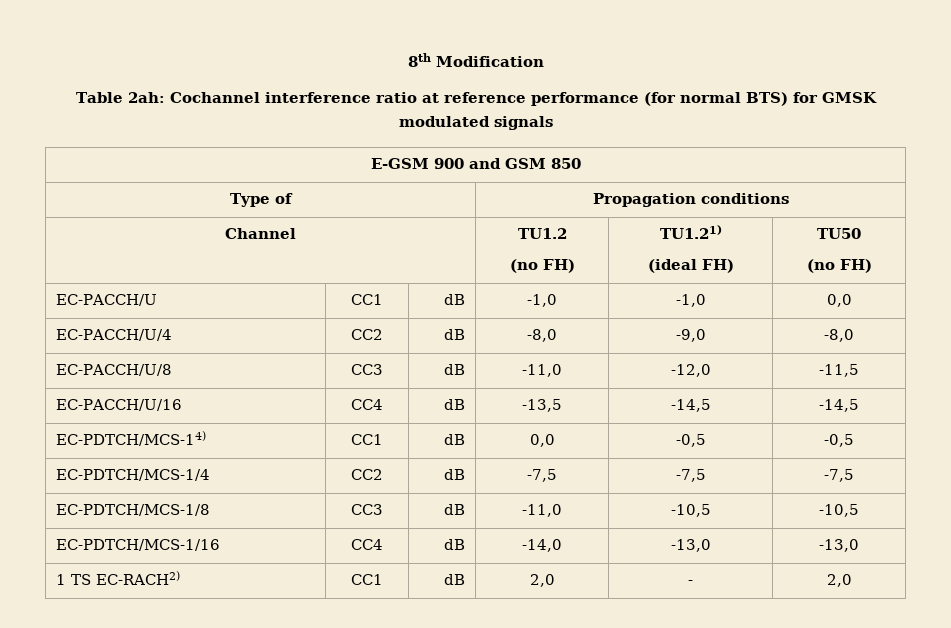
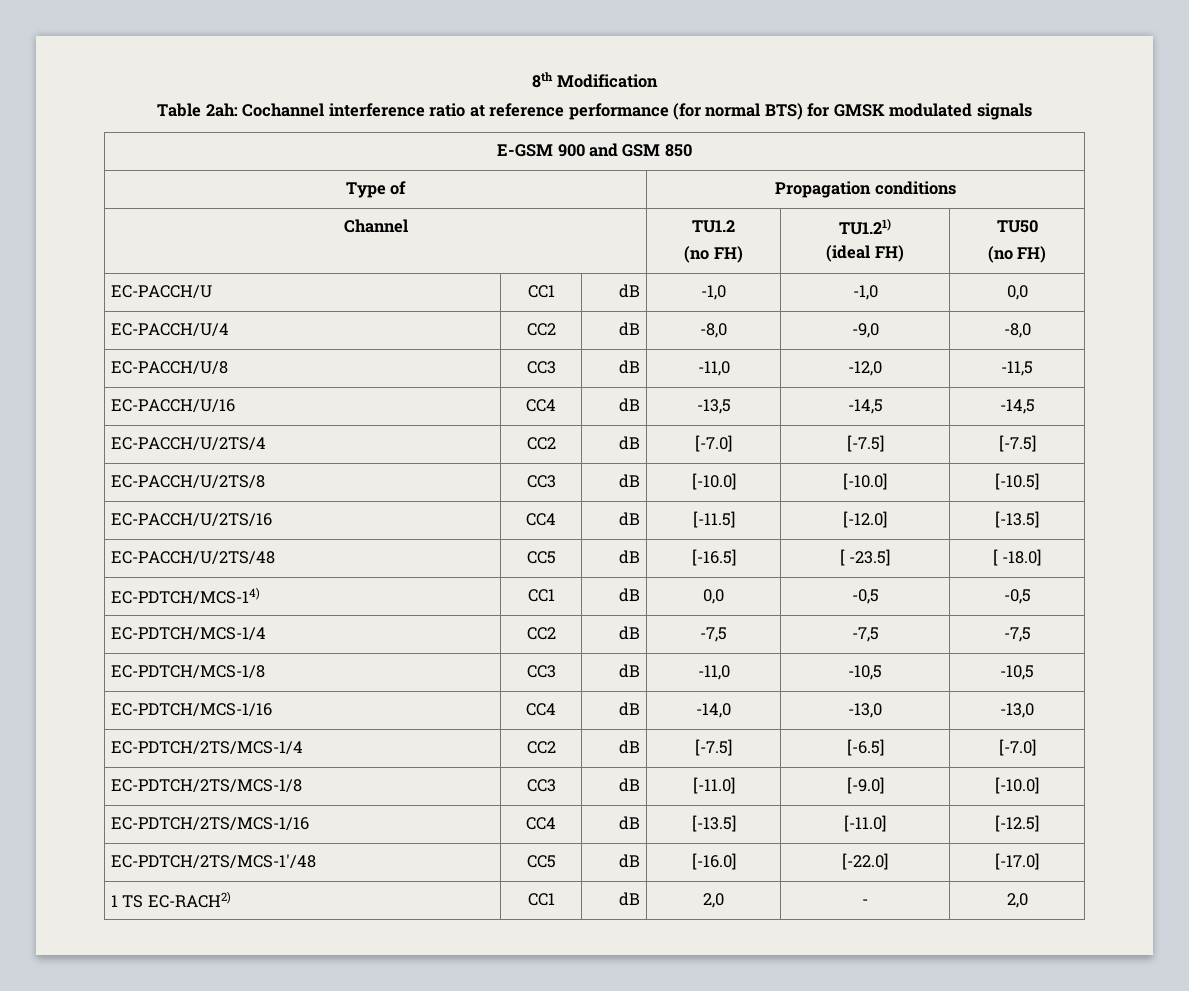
(860, 405) none -> [110,437,266,451] [526,437,556,450] [619,436,641,450] [695,435,732,452] [846,435,884,452] [998,435,1036,452] [110,475,265,489] [526,475,556,488] [619,474,641,488] [691,473,736,490] [843,473,887,490] [995,473,1039,490] [110,513,272,527] [526,513,556,526] [619,512,641,526] [692,511,735,528] [843,511,887,528] [995,511,1039,528] [110,551,275,565] [526,551,556,564] [619,550,641,564] [691,549,736,566] [839,549,891,566] [992,549,1042,566] // EC-PACCH/U/2TS/4 | CC2 | dB | [-7.0] | [-7.5] | [-7.5] // EC-PACCH/U/2TS/8 | CC3 | dB | [-10.0] | [-10.0] | [-10.5] // EC-PACCH/U/2TS/16 | CC4 | dB | [-11.5] | [-12.0] | [-13.5] // EC-PACCH/U/2TS/48 | CC5 | dB | [-16.5] | [ -23.5] | [ -18.0]
(860, 545) none -> [110,741,303,755] [526,741,556,754] [619,740,641,754] [695,739,732,756] [846,739,884,756] [998,739,1036,756] [110,779,302,793] [526,779,556,792] [619,778,641,792] [692,777,735,794] [846,777,884,794] [995,777,1039,794] [110,817,309,831] [526,817,556,830] [619,816,641,830] [691,815,736,832] [844,815,886,832] [995,815,1039,832] [110,854,316,869] [526,855,556,868] [619,854,641,868] [691,853,736,870] [842,853,888,870] [995,853,1039,870] // EC-PDTCH/2TS/MCS-1/4 | CC2 | dB | [-7.5] | [-6.5] | [-7.0] // EC-PDTCH/2TS/MCS-1/8 | CC3 | dB | [-11.0] | [-9.0] | [-10.0] // EC-PDTCH/2TS/MCS-1/16 | CC4 | dB | [-13.5] | [-11.0] | [-12.5] // EC-PDTCH/2TS/MCS-1'/48 | CC5 | dB | [-16.0] | [-22.0] | [-17.0]

